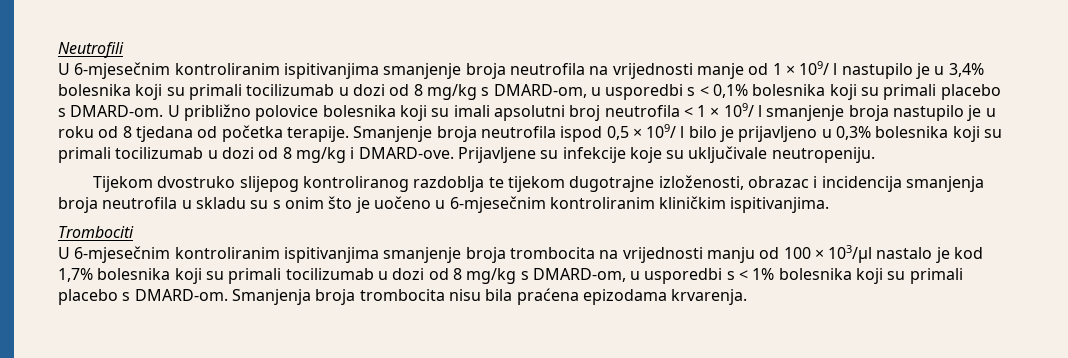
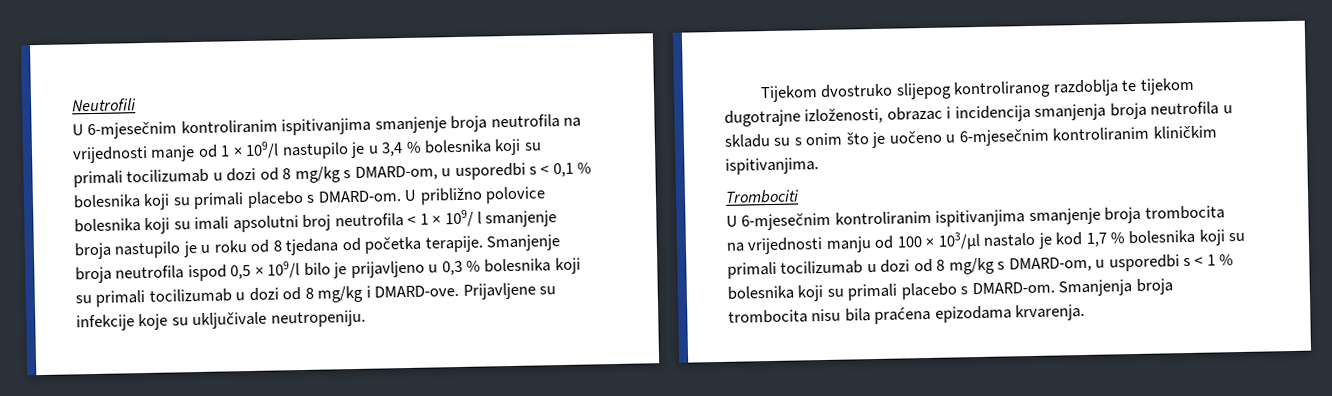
[799,61,984,79] 109/ l nastupilo je u 3,4% -> [245,141,422,160] 109/l nastupilo je u 3,4 %
[713,84,749,98] 0,1% -> [552,162,593,178] 0,1 %
[646,124,685,138] 109/ l -> [267,261,301,279] 109/l
[836,126,872,140] 0,3% -> [441,260,482,276] 0,3 %
[58,268,93,282] 1,7% -> [1085,232,1126,247] 1,7 %
[752,268,775,280] 1% -> [1206,254,1235,266] 1 %

